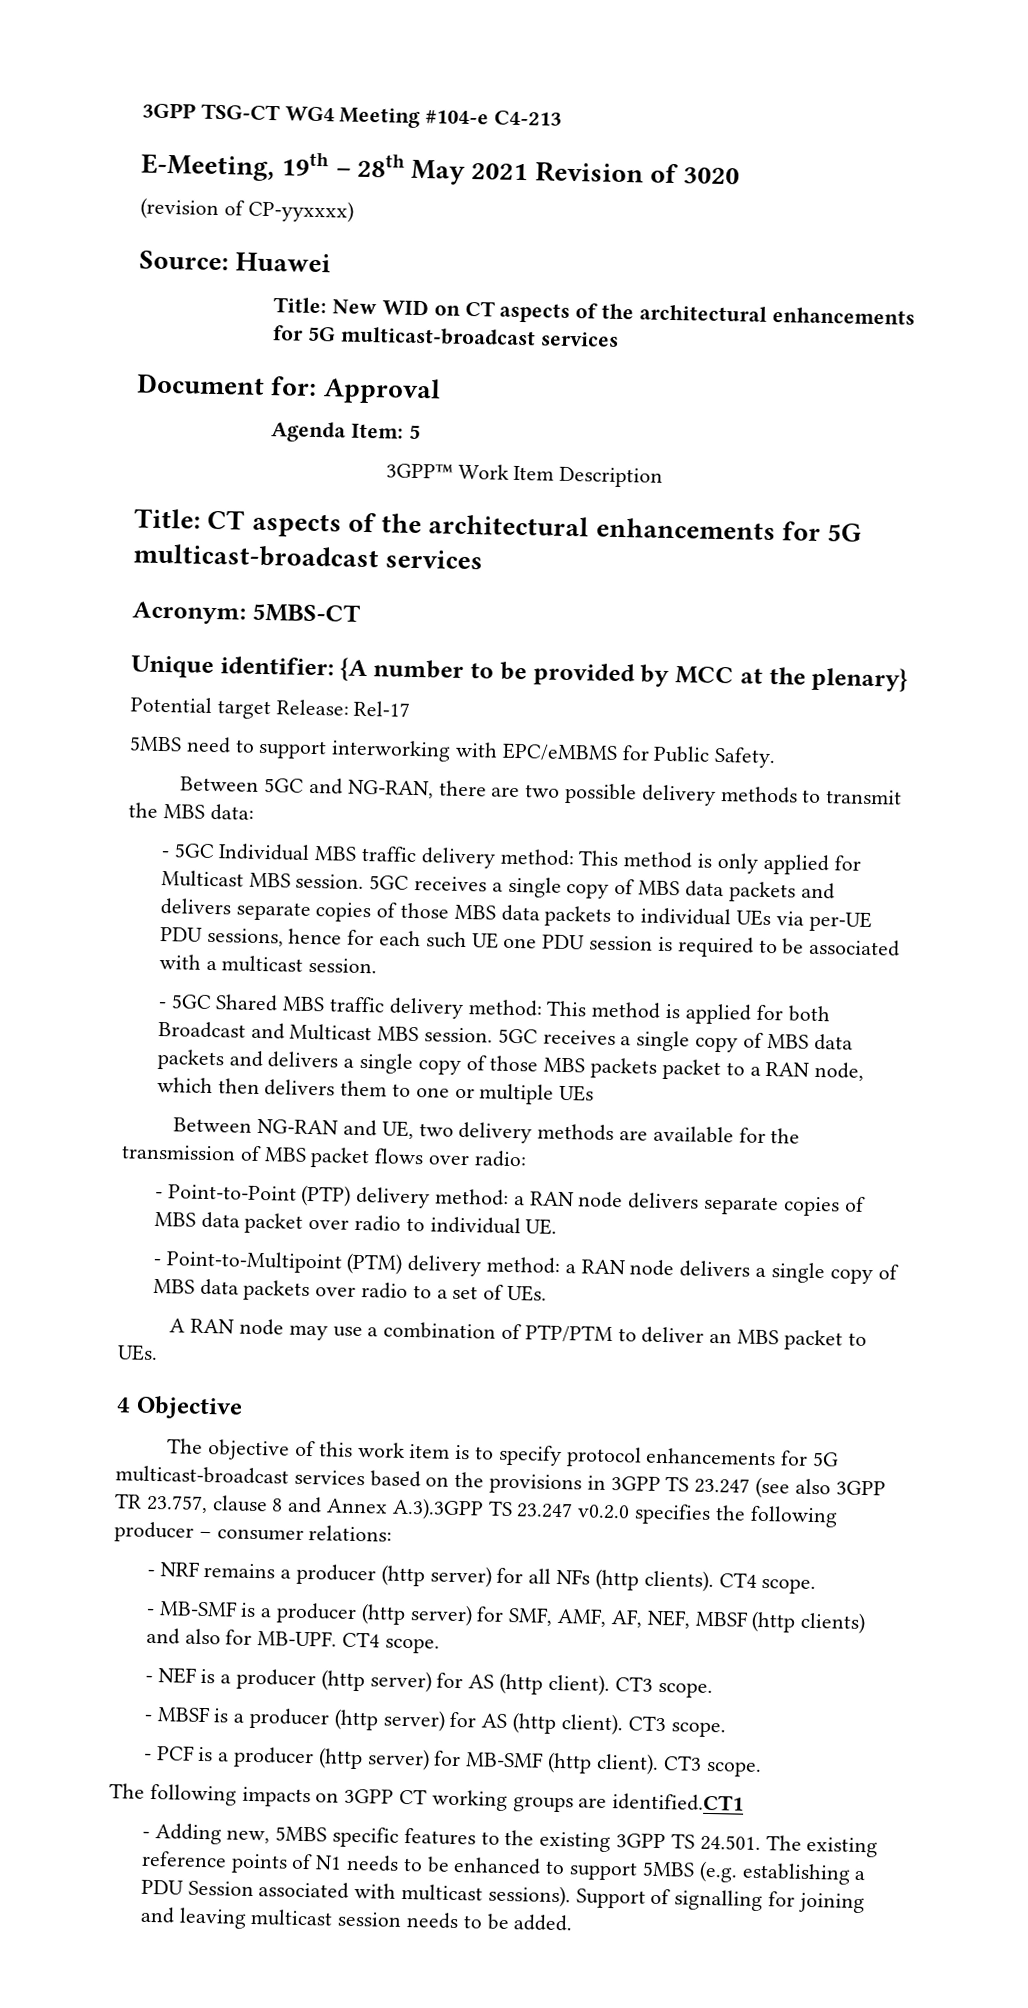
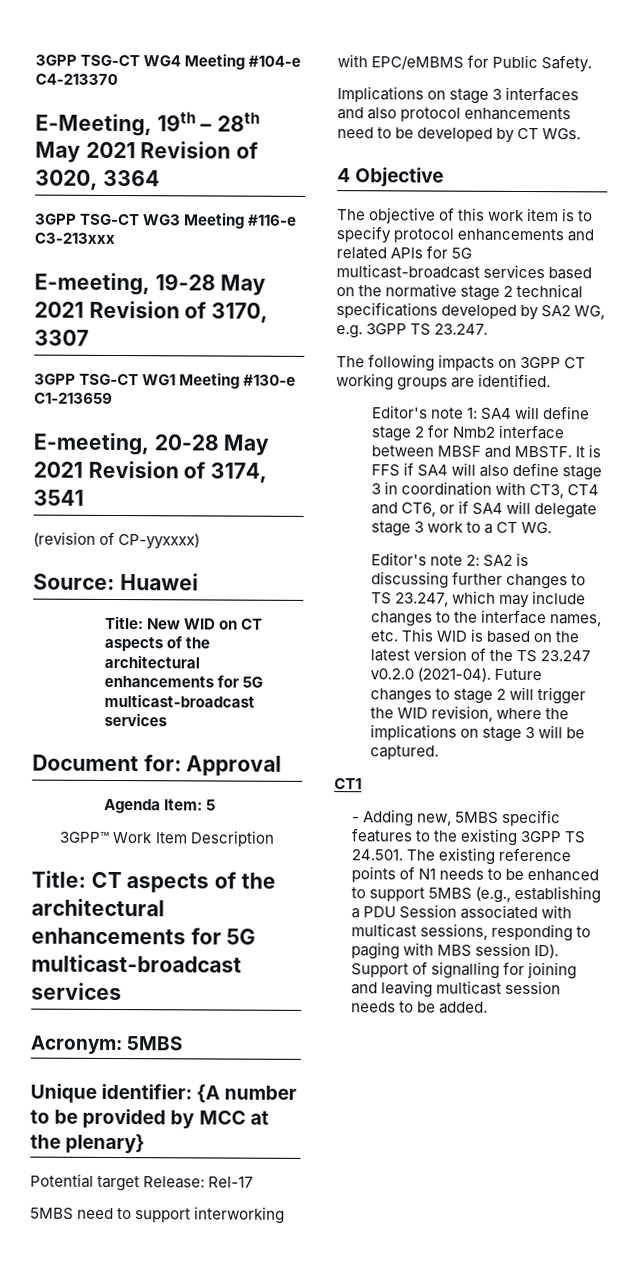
[494,110,563,126] C4-213 -> [35,73,118,86] C4-213370
[683,167,741,185] 3020 -> [35,169,160,190] [34,212,298,229] [34,232,115,244] [34,272,267,296] [34,300,269,323] [34,329,89,346] [34,372,297,389] [34,392,113,404] [33,432,270,456] [33,460,268,483] [33,489,84,506] 3020, 3364 // 3GPP TSG-CT WG3 Meeting #116-e C3-213xxx // E-meeting, 19-28 May 2021 Revision of 3170, 3307 // 3GPP TSG-CT WG1 Meeting #130-e C1-213659 // E-meeting, 20-28 May 2021 Revision of 3174, 3541
[251,602,361,623] 5MBS-CT -> [126,1036,184,1051] 5MBS
[180,776,903,806] [128,802,254,821] [160,843,861,876] [160,870,835,903] [159,897,872,933] [159,926,901,958] [158,953,378,974] [157,994,831,1025] [157,1020,853,1053] [156,1048,865,1081] [156,1076,595,1105] [173,1117,801,1144] [121,1144,527,1169] [154,1184,866,1217] [153,1211,558,1235] [152,1250,899,1285] [152,1278,548,1302] [169,1318,867,1351] [117,1344,158,1362] Between 5GC and NG-RAN, there are two possible delivery methods to transmit the MBS data: // - 5GC Individual MBS traffic delivery method: This method is only applied for Multicast MBS session. 5GC receives a single copy of MBS data packets and delivers separate copies of those MBS data packets to individual UEs via per-UE PDU sessions, hence for each such UE one PDU session is required to be associated with a multicast session. // - 5GC Shared MBS traffic delivery method: This method is applied for both Broadcast and Multicast MBS session. 5GC receives a single copy of MBS data packets and delivers a single copy of those MBS packets packet to a RAN node, which then delivers them to one or multiple UEs // Between NG-RAN and UE, two delivery methods are available for the transmission of MBS packet flows over radio: // - Point-to-Point (PTP) delivery method: a RAN node delivers separate copies of MBS data packet over radio to individual UE. // - Point-to-Multipoint (PTM) delivery method: a RAN node delivers a single copy of MBS data packets over radio to a set of UEs. // A RAN node may use a combination of PTP/PTM to deliver an MBS packet to UEs. -> [337,86,580,104] [337,107,572,122] [337,127,582,143] Implications on stage 3 interfaces and also protocol enhancements need to be developed by CT WGs.
(777, 1456) none -> [567,229,595,242] [336,247,424,260] and related APIs
[489,1473,886,1499] [114,1493,838,1528] [114,1521,393,1543] [146,1561,817,1595] [145,1600,867,1635] [145,1627,440,1654] [144,1667,713,1699] [143,1706,726,1738] [143,1745,762,1778] provisions in 3GPP TS 23.247 (see also 3GPP TR 23.757, clause 8 and Annex A.3).3GPP TS 23.247 v0.2.0 specifies the following producer – consumer relations: // - NRF remains a producer (http server) for all NFs (http clients). CT4 scope. // - MB-SMF is a producer (http server) for SMF, AMF, AF, NEF, MBSF (http clients) and also for MB-UPF. CT4 scope. // - NEF is a producer (http server) for AS (http client). CT3 scope. // - MBSF is a producer (http server) for AS (http client). CT3 scope. // - PCF is a producer (http server) for MB-SMF (http client). CT3 scope. -> [385,283,584,301] [336,302,606,321] [336,323,489,339] normative stage 2 technical specifications developed by SA2 WG, e.g. 3GPP TS 23.247.
[612,1793,745,1812] identified.CT1 -> [478,373,552,388] [372,405,591,420] [371,424,566,442] [371,444,602,459] [371,462,603,481] [371,481,600,499] [371,500,598,519] [371,521,553,537] [371,552,530,567] [371,571,587,590] [371,590,587,609] [371,609,603,627] [370,628,581,644] [370,647,591,663] [370,667,543,682] [370,686,587,705] [370,705,570,722] [370,724,586,742] [370,745,440,760] [334,778,362,790] identified. // Editor's note 1: SA4 will define stage 2 for Nmb2 interface between MBSF and MBSTF. It is FFS if SA4 will also define stage 3 in coordination with CT3, CT4 and CT6, or if SA4 will delegate stage 3 work to a CT WG. // Editor's note 2: SA2 is discussing further changes to TS 23.247, which may include changes to the interface names, etc. This WID is based on the latest version of the TS 23.247 v0.2.0 (2021-04). Future changes to stage 2 will trigger the WID revision, where the implications on stage 3 will be captured. // CT1
[698,1860,738,1883] (e.g. -> [475,886,512,903] (e.g.,
[487,1884,571,1908] sessions). -> [420,923,592,942] [351,942,560,960] sessions, responding to paging with MBS session ID).

